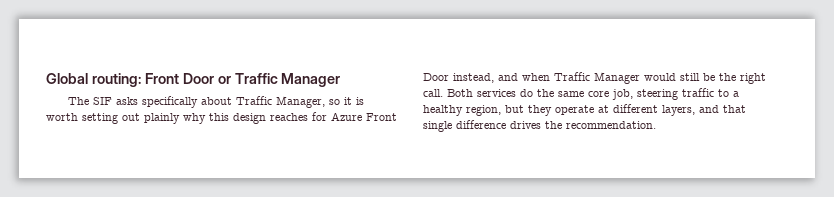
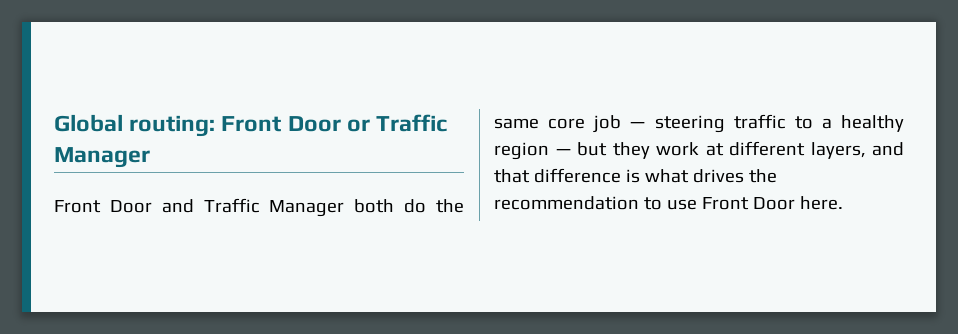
[67,96,364,108] [46,112,397,124] [423,72,766,84] [423,89,516,97] The SIF asks specifically about Traffic Manager, so it is worth setting out plainly why this design reaches for Azure Front Door instead, and when Traffic Manager would still be the right call. Both services -> [54,198,395,217] Front Door and Traffic Manager both
[612,89,633,100] job, -> [593,115,646,133] job —
[466,105,501,116] region, -> [494,142,571,160] region —
[555,105,594,115] operate -> [656,142,699,156] work
[423,120,656,132] single difference drives the recommendation. -> [533,168,777,183] [494,196,843,210] difference is what drives the recommendation to use Front Door here.

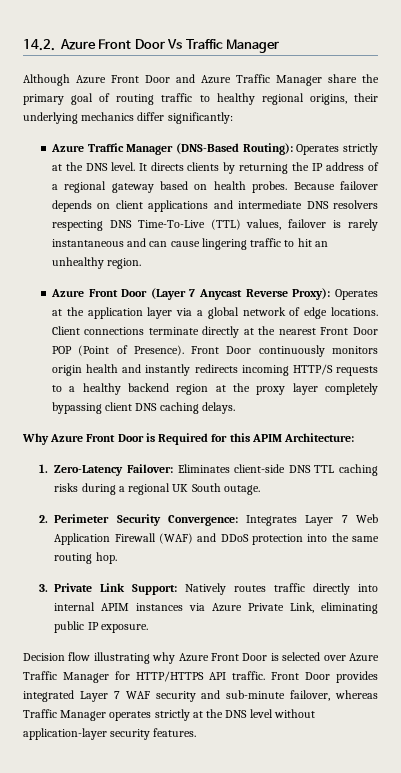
[54,114,370,137] Global routing: Front Door or -> [23,39,183,51] 14.2. Azure Front Door Vs
(150, 157) none -> [23,74,106,86] Although Azure
[203,198,465,217] [494,114,904,133] [494,141,904,160] [494,168,777,183] [494,196,843,210] Traffic Manager both do the same core job — steering traffic to a healthy region — but they work at different layers, and that difference is what drives the recommendation to use Front Door here. -> [201,74,379,86] [23,93,378,105] [23,112,233,124] [50,143,378,155] [51,162,380,174] [51,181,378,193] [51,200,378,212] [51,219,378,231] [51,238,328,250] [51,257,142,269] [50,288,378,300] [51,307,378,319] [51,326,378,338] [51,345,378,357] [51,364,378,376] [51,383,378,395] [51,402,235,414] [22,433,355,445] [38,464,379,476] [54,483,260,495] [38,514,378,526] [54,533,379,545] [54,552,117,564] [38,583,378,595] [54,602,378,614] [54,621,148,633] [23,652,379,664] [23,671,378,683] [23,690,378,702] [23,709,315,721] [23,728,197,740] Azure Traffic Manager share the primary goal of routing traffic to healthy regional origins, their underlying mechanics differ significantly: // Azure Traffic Manager (DNS-Based Routing): Operates strictly at the DNS level. It directs clients by returning the IP address of a regional gateway based on health probes. Because failover depends on client applications and intermediate DNS resolvers respecting DNS Time-To-Live (TTL) values, failover is rarely instantaneous and can cause lingering traffic to hit an unhealthy region. // Azure Front Door (Layer 7 Anycast Reverse Proxy): Operates at the application layer via a global network of edge locations. Client connections terminate directly at the nearest Front Door POP (Point of Presence). Front Door continuously monitors origin health and instantly redirects incoming HTTP/S requests to a healthy backend region at the proxy layer completely bypassing client DNS caching delays. // Why Azure Front Door is Required for this APIM Architecture: // 1. Zero-Latency Failover: Eliminates client-side DNS TTL caching risks during a regional UK South outage. // 2. Perimeter Security Convergence: Integrates Layer 7 Web Application Firewall (WAF) and DDoS protection into the same routing hop. // 3. Private Link Support: Natively routes traffic directly into internal APIM instances via Azure Private Link, eliminating public IP exposure. // Decision flow illustrating why Azure Front Door is selected over Azure Traffic Manager for HTTP/HTTPS API traffic. Front Door provides integrated Layer 7 WAF security and sub-minute failover, whereas Traffic Manager operates strictly at the DNS level without application-layer security features.

